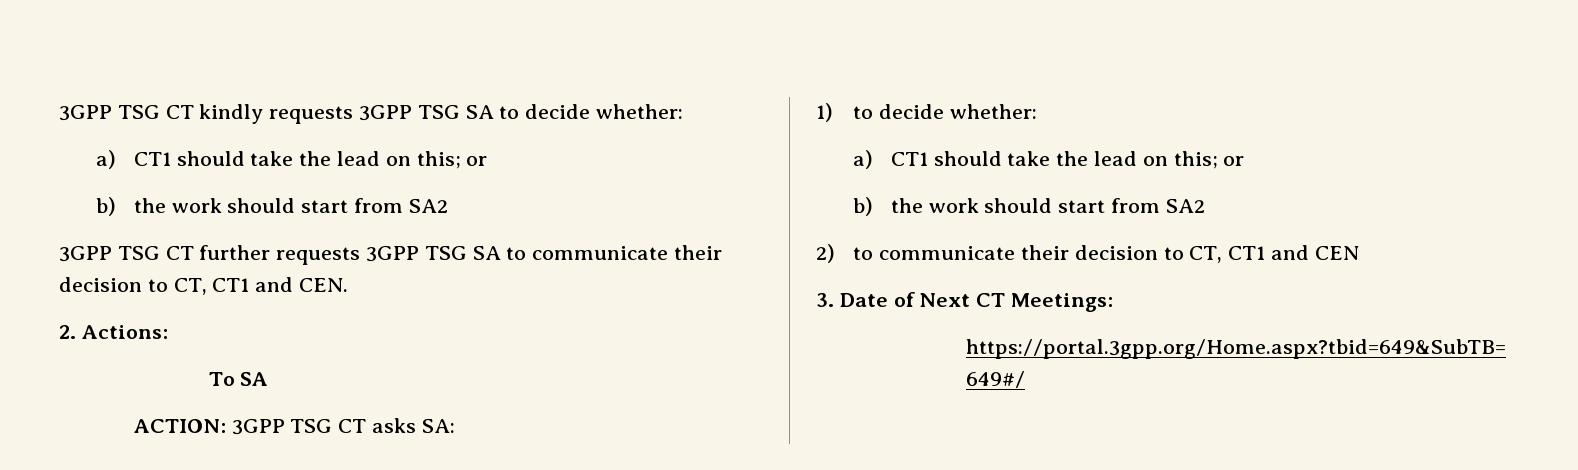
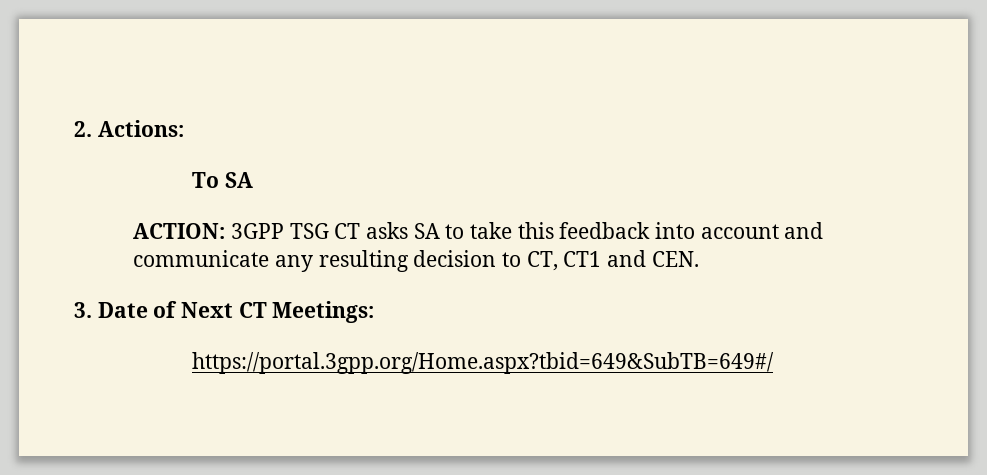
[59,104,684,124] [96,150,488,169] [96,197,448,216] [59,245,723,265] [59,277,349,295] 3GPP TSG CT kindly requests 3GPP TSG SA to decide whether: // a) CT1 should take the lead on this; or // b) the work should start from SA2 // 3GPP TSG CT further requests 3GPP TSG SA to communicate their decision to CT, CT1 and CEN. // -> (74, 129) none
[421,419,455,433] [816,103,1037,122] [853,150,1245,169] [853,197,1205,216] [816,244,1359,263] SA: // 1) to decide whether: // a) CT1 should take the lead on this; or // b) the work should start from SA2 // 2) to communicate their decision to CT, CT1 and CEN -> [413,222,824,239] [133,250,699,272] SA to take this feedback into account and communicate any resulting decision to CT, CT1 and CEN.

